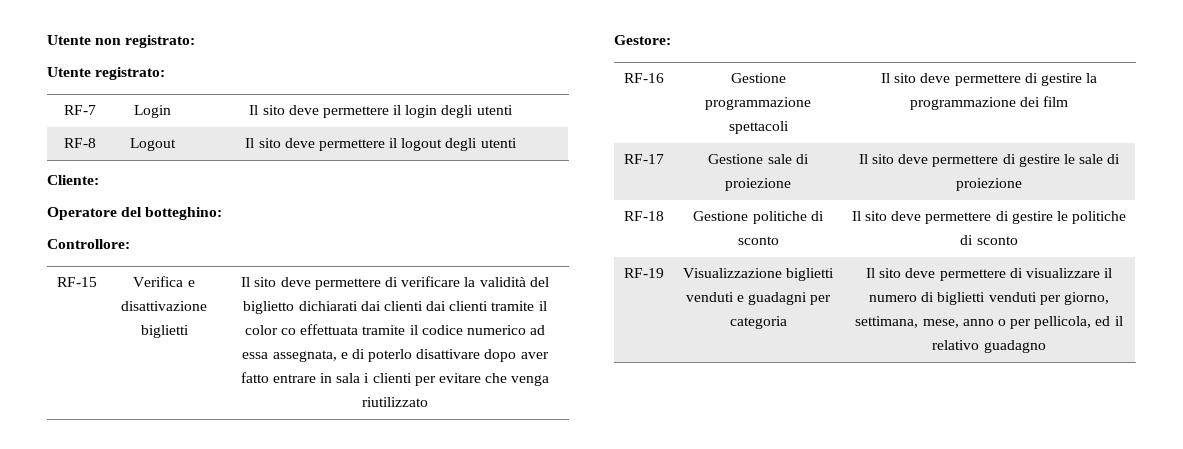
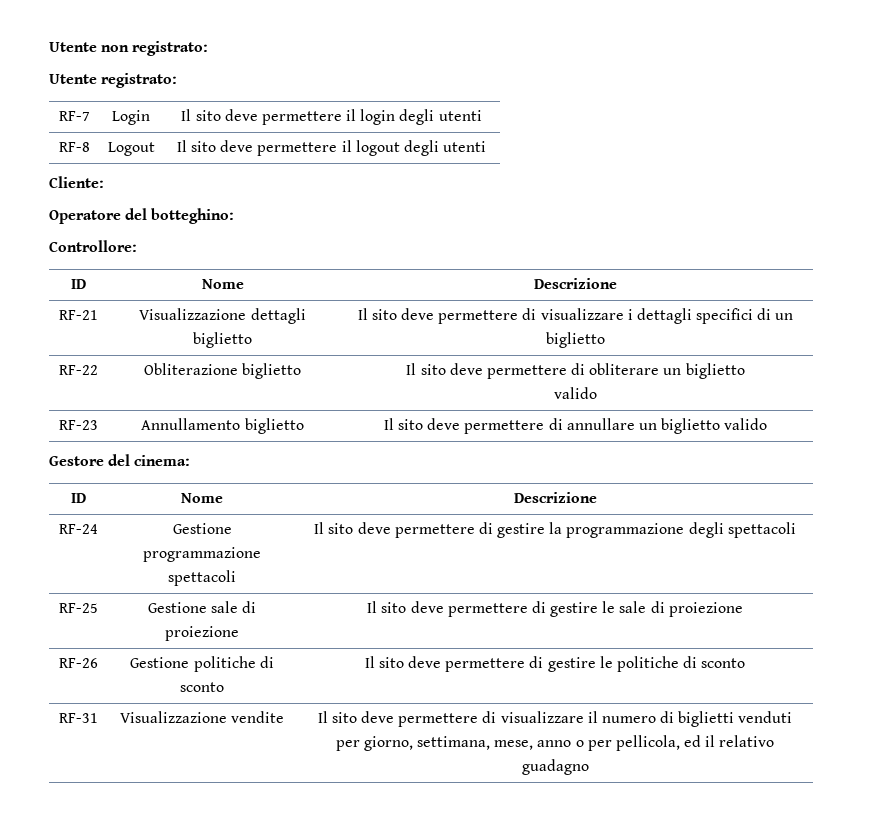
[57,277,97,287] [133,276,195,287] [121,301,207,311] [140,325,189,338] [241,276,549,290] [243,301,547,314] [244,324,546,335] [242,349,549,362] [240,372,550,386] [362,397,428,407] [614,35,671,45] [624,73,664,83] RF-15 | Verifica e disattivazione biglietti | Il sito deve permettere di verificare la validità del biglietto dichiarati dai clienti dai clienti tramite il color co effettuata tramite il codice numerico ad essa assegnata, e di poterlo disattivare dopo aver fatto entrare in sala i clienti per evitare che venga riutilizzato // Gestore: // RF-16 -> [70,279,86,289] [201,279,244,289] [534,278,617,289] [58,310,98,320] [139,308,306,324] [193,332,252,348] [357,308,794,324] [546,332,605,348] [58,365,98,375] [143,363,302,379] [406,363,745,379] [554,387,597,399] [58,420,98,430] [141,418,304,434] [383,418,768,434] [49,454,191,466] [70,493,86,503] [181,493,223,503] [513,492,597,503] [58,524,98,534] ID | Nome | Descrizione // RF-21 | Visualizzazione dettagli biglietto | Il sito deve permettere di visualizzare i dettagli specifici di un biglietto // RF-22 | Obliterazione biglietto | Il sito deve permettere di obliterare un biglietto // valido // RF-23 | Annullamento biglietto | Il sito deve permettere di annullare un biglietto valido // Gestore del cinema: // ID | Nome | Descrizione // RF-24
[1020,96,1069,107] [624,154,664,164] dei film // RF-17 -> [688,522,796,538] [58,603,98,613] degli spettacoli // RF-25
[624,211,664,221] RF-18 -> [58,658,98,668] RF-26
[624,268,664,278] [682,268,835,281] [685,292,832,305] [729,316,787,329] RF-19 | Visualizzazione biglietti venduti e guadagni per categoria -> [58,713,98,723] [119,711,285,723] RF-31 | Visualizzazione vendite

